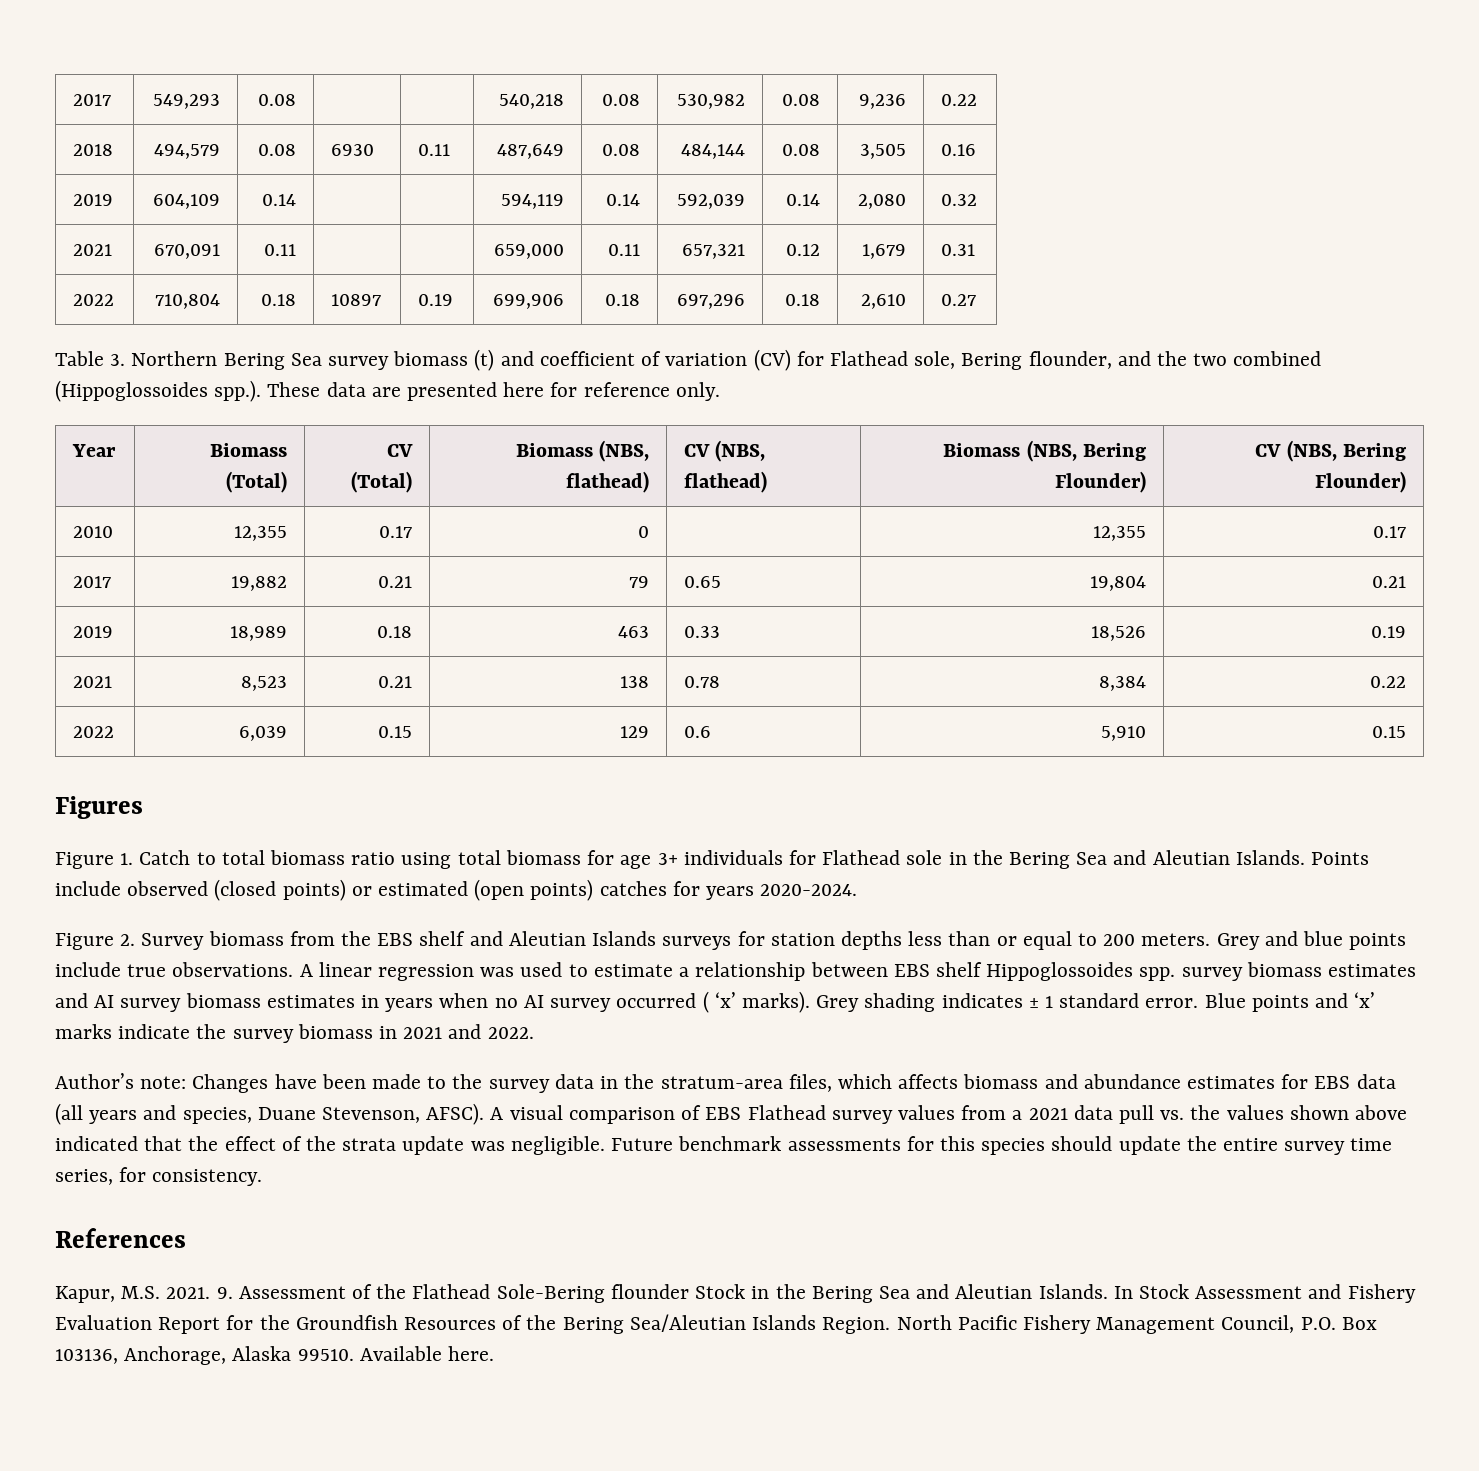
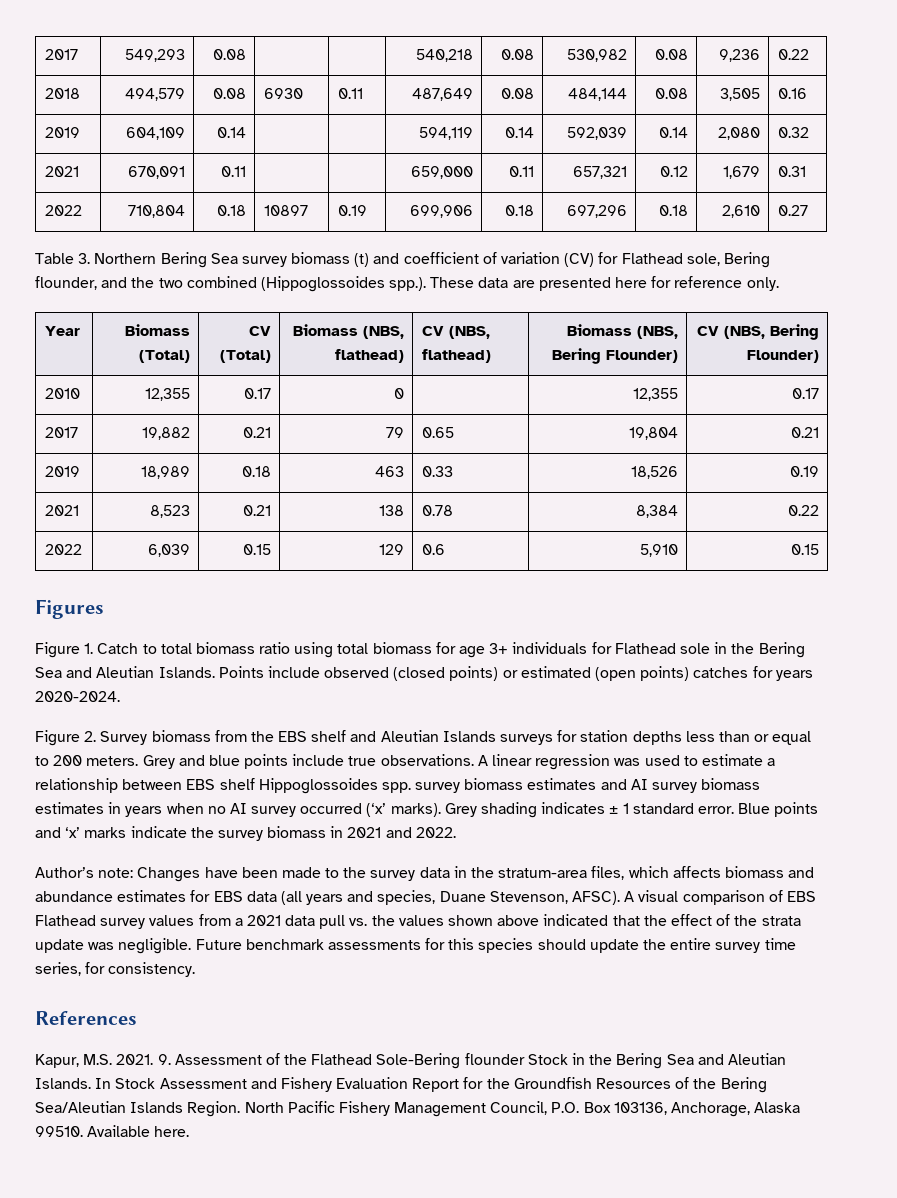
[702,991,736,1013] ( ‘x’ -> [366,803,387,817] (‘x’

